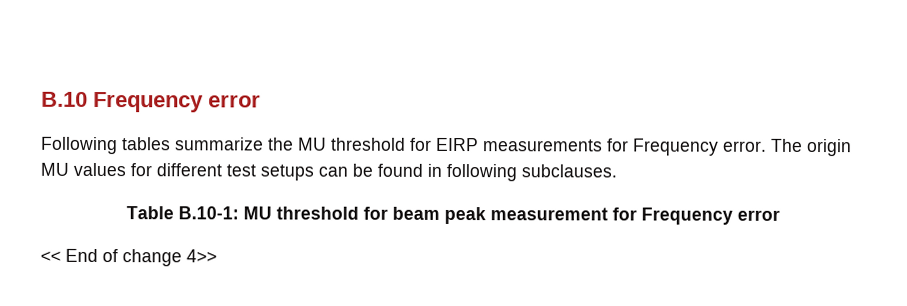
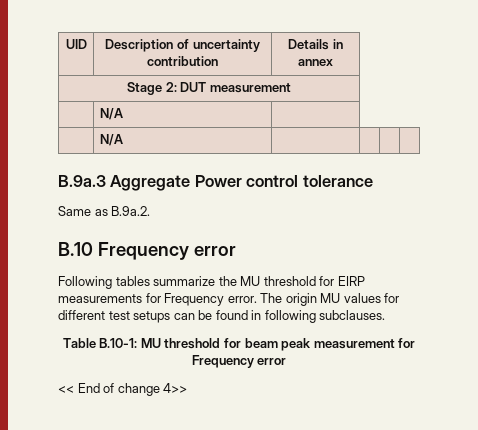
(41, 99) none -> [65,39,87,49] [105,39,260,52] [147,56,218,66] [288,39,343,50] [298,59,333,66] [127,82,291,95] [99,108,123,120] [99,134,123,146] [58,175,373,191] [58,206,151,216] UID | Description of uncertainty contribution | Details in annex // Stage 2: DUT measurement // | N/A | // | N/A | | | | // B.9a.3 Aggregate Power control tolerance // Same as B.9a.2. //

